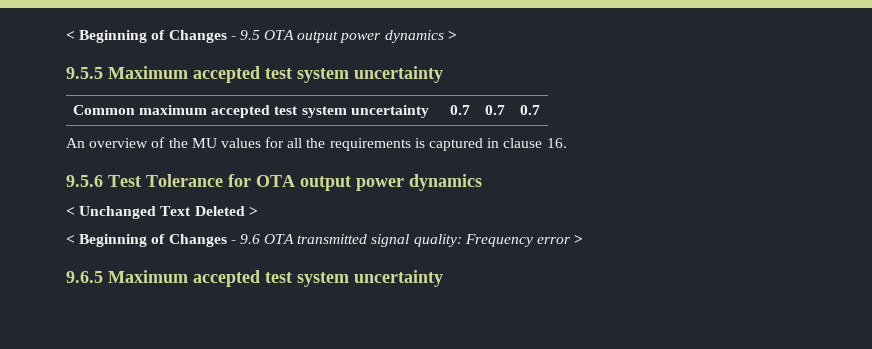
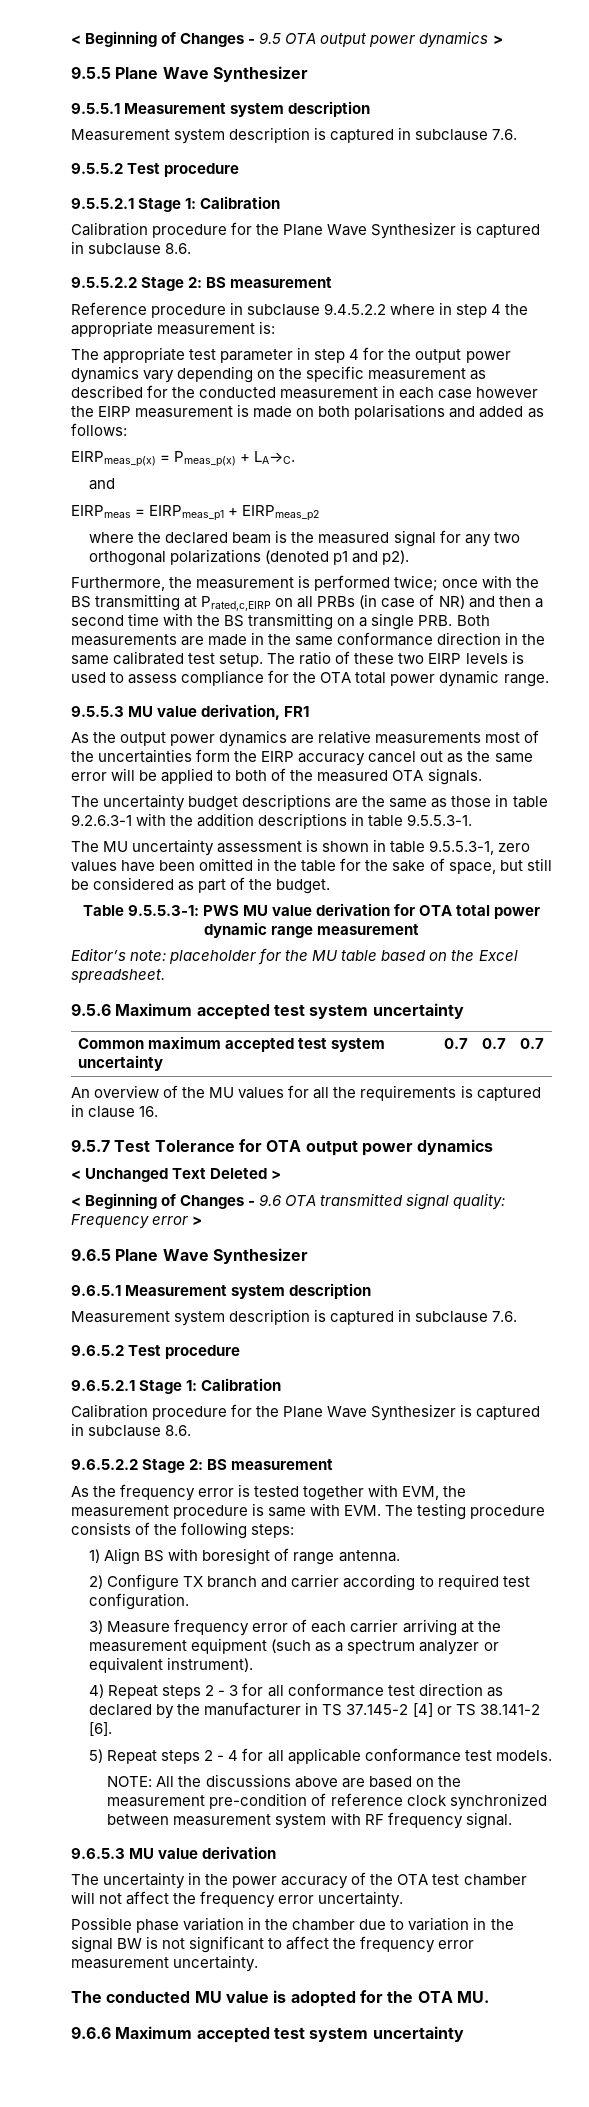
(103, 73) none -> [115,66,308,82] [71,101,371,117] [71,127,518,144] [71,163,240,177] [71,196,281,212] [71,222,541,239] [71,241,192,255] [71,277,333,291] [71,302,529,318] [71,321,276,337] [71,347,511,363] [71,366,487,383] [71,385,539,399] [71,404,544,420] [71,423,127,436] [71,451,296,467] [89,478,116,490] [71,505,320,521] [89,530,520,547] [89,549,410,566] [71,575,540,591] [71,594,543,611] [71,613,490,630] [71,632,546,646] [71,651,524,667] [71,670,549,687] [71,704,310,720] [71,730,540,747] [71,749,533,766] [71,768,482,785] [71,794,548,811] [71,813,473,829] [71,839,531,856] [71,858,552,874] [71,877,331,894] [82,903,541,919] [203,922,420,938] [71,948,518,965] [71,969,165,983] [71,1003,111,1016] Plane Wave Synthesizer // 9.5.5.1 Measurement system description // Measurement system description is captured in subclause 7.6. // 9.5.5.2 Test procedure // 9.5.5.2.1 Stage 1: Calibration // Calibration procedure for the Plane Wave Synthesizer is captured in subclause 8.6. // 9.5.5.2.2 Stage 2: BS measurement // Reference procedure in subclause 9.4.5.2.2 where in step 4 the appropriate measurement is: // The appropriate test parameter in step 4 for the output power dynamics vary depending on the specific measurement as described for the conducted measurement in each case however the EIRP measurement is made on both polarisations and added as follows: // EIRPmeas_p(x) = Pmeas_p(x) + LA→C. // and // EIRPmeas = EIRPmeas_p1 + EIRPmeas_p2 // where the declared beam is the measured signal for any two orthogonal polarizations (denoted p1 and p2). // Furthermore, the measurement is performed twice; once with the BS transmitting at Prated,c,EIRP on all PRBs (in case of NR) and then a second time with the BS transmitting on a single PRB. Both measurements are made in the same conformance direction in the same calibrated test setup. The ratio of these two EIRP levels is used to assess compliance for the OTA total power dynamic range. // 9.5.5.3 MU value derivation, FR1 // As the output power dynamics are relative measurements most of the uncertainties form the EIRP accuracy cancel out as the same error will be applied to both of the measured OTA signals. // The uncertainty budget descriptions are the same as those in table 9.2.6.3-1 with the addition descriptions in table 9.5.5.3-1. // The MU uncertainty assessment is shown in table 9.5.5.3-1, zero values have been omitted in the table for the sake of space, but still be considered as part of the budget. // Table 9.5.5.3-1: PWS MU value derivation for OTA total power dynamic range measurement // Editor’s note: placeholder for the MU table based on the Excel spreadsheet. // 9.5.6
[66,175,103,187] 9.5.6 -> [71,1139,110,1152] 9.5.7
(103, 277) none -> [115,1248,308,1264] [71,1283,372,1299] [71,1309,518,1326] [71,1345,241,1359] [71,1378,282,1394] [71,1404,541,1421] [71,1423,192,1437] [71,1459,334,1473] [71,1484,467,1501] [71,1503,546,1520] [71,1522,295,1539] [89,1548,400,1565] [89,1574,530,1591] [89,1593,190,1610] [89,1619,501,1636] [89,1638,499,1655] [89,1657,254,1673] [89,1683,503,1699] [89,1702,540,1719] [89,1722,113,1736] [89,1748,552,1764] [107,1774,461,1788] [107,1793,547,1810] [107,1812,512,1829] [71,1846,277,1859] [71,1872,527,1889] [71,1891,404,1908] [71,1917,514,1933] [71,1936,475,1953] [71,1955,259,1972] [71,1990,489,2007] [71,2026,111,2039] Plane Wave Synthesizer // 9.6.5.1 Measurement system description // Measurement system description is captured in subclause 7.6. // 9.6.5.2 Test procedure // 9.6.5.2.1 Stage 1: Calibration // Calibration procedure for the Plane Wave Synthesizer is captured in subclause 8.6. // 9.6.5.2.2 Stage 2: BS measurement // As the frequency error is tested together with EVM, the measurement procedure is same with EVM. The testing procedure consists of the following steps: // 1) Align BS with boresight of range antenna. // 2) Configure TX branch and carrier according to required test configuration. // 3) Measure frequency error of each carrier arriving at the measurement equipment (such as a spectrum analyzer or equivalent instrument). // 4) Repeat steps 2 - 3 for all conformance test direction as declared by the manufacturer in TS 37.145-2 [4] or TS 38.141-2 [6]. // 5) Repeat steps 2 - 4 for all applicable conformance test models. // NOTE: All the discussions above are based on the measurement pre-condition of reference clock synchronized between measurement system with RF frequency signal. // 9.6.5.3 MU value derivation // The uncertainty in the power accuracy of the OTA test chamber will not affect the frequency error uncertainty. // Possible phase variation in the chamber due to variation in the signal BW is not significant to affect the frequency error measurement uncertainty. // The conducted MU value is adopted for the OTA MU. // 9.6.6

